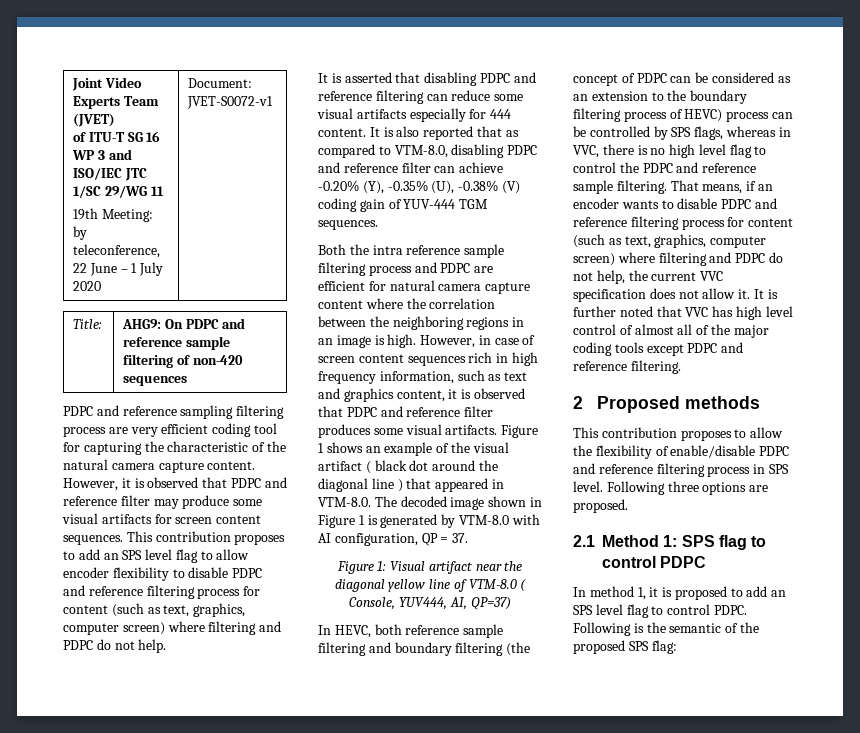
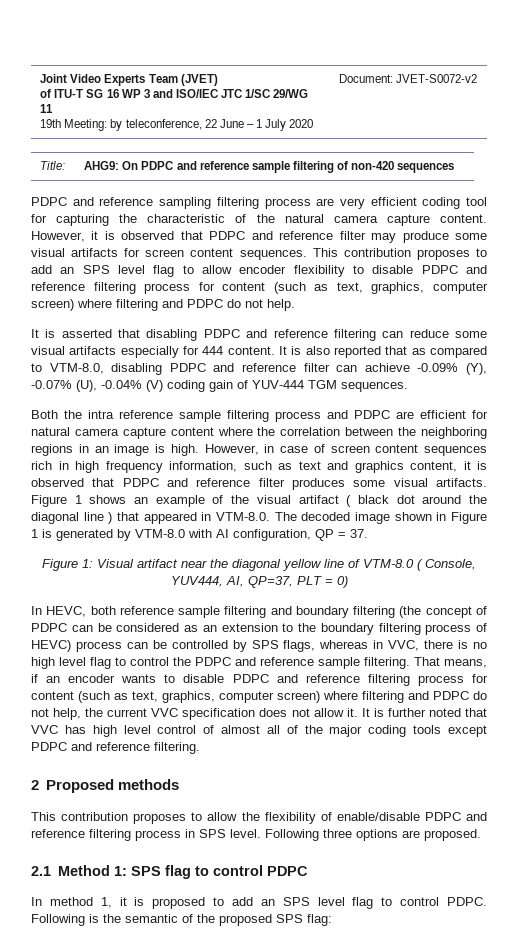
[187,96,274,109] JVET-S0072-v1 -> [396,74,478,83] JVET-S0072-v2
[318,180,499,194] -0.20% (Y), -0.35% (U), -0.38% -> [417,363,488,375] [31,380,142,392] -0.09% (Y), -0.07% (U), -0.04%
[470,597,511,610] QP=37) -> [247,576,348,588] QP=37, PLT = 0)

